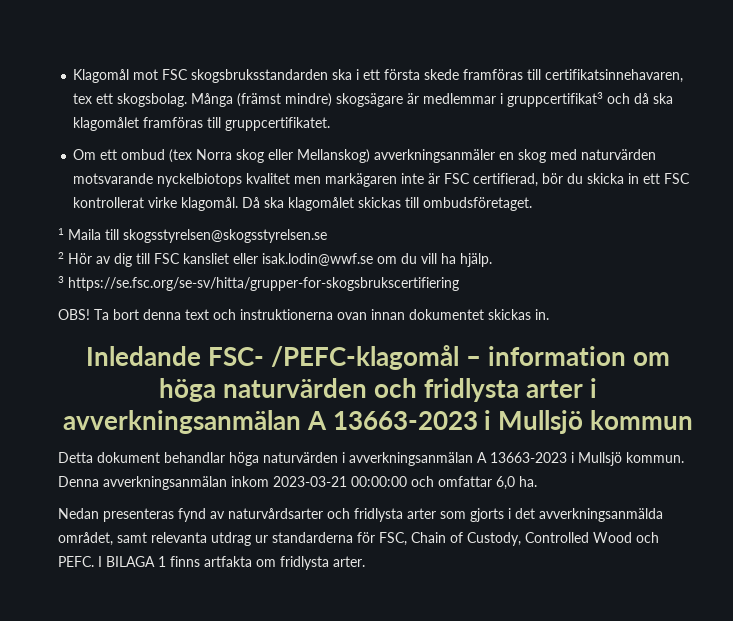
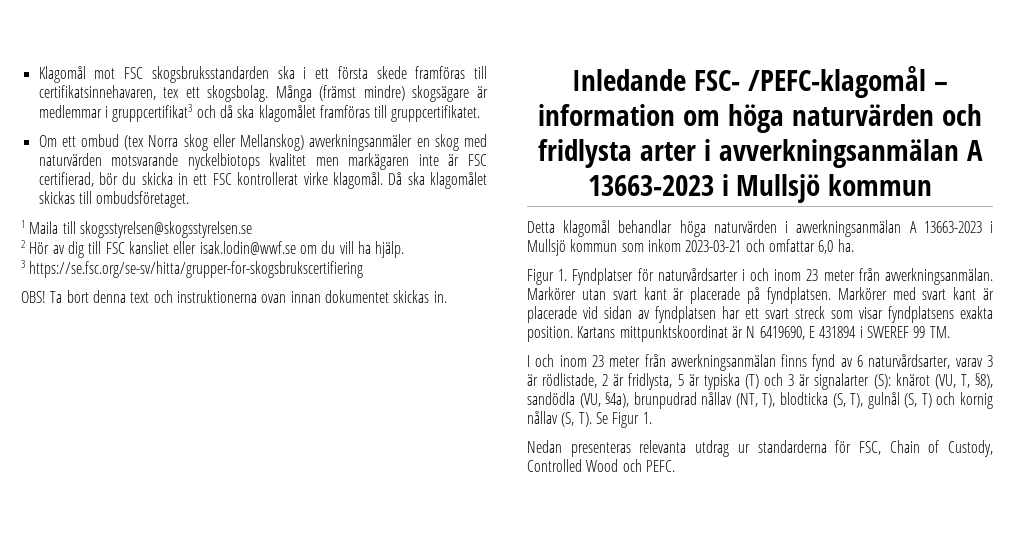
[97,452,160,463] dokument -> [563,220,611,237] klagomål
[626,452,684,463] [58,476,227,490] kommun. Denna avverkningsanmälan -> [570,239,644,252] kommun som
[351,476,407,487] 00:00:00 -> (742, 246) none
[58,508,663,522] [58,532,147,546] Nedan presenteras fynd av naturvårdsarter och fridlysta arter som gjorts i det avverkningsanmälda området, samt -> [527,268,993,285] [527,287,994,304] [527,306,993,323] [527,325,950,342] [527,354,994,371] [527,373,994,390] [527,392,994,409] [527,411,652,428] [527,440,631,457] Figur 1. Fyndplatser för naturvårdsarter i och inom 23 meter från avverkningsanmälan. Markörer utan svart kant är placerade på fyndplatsen. Markörer med svart kant är placerade vid sidan av fyndplatsen har ett svart streck som visar fyndplatsens exakta position. Kartans mittpunktskoordinat är N 6419690, E 431894 i SWEREF 99 TM. // I och inom 23 meter från avverkningsanmälan finns fynd av 6 naturvårdsarter, varav 3 är rödlistade, 2 är fridlysta, 5 är typiska (T) och 3 är signalarter (S): knärot (VU, T, §8), sandödla (VU, §4a), brunpudrad nållav (NT, T), blodticka (S, T), gulnål (S, T) och kornig nållav (S, T). Se Figur 1. // Nedan presenteras
[98,556,365,570] I BILAGA 1 finns artfakta om fridlysta arter. -> (675, 466) none

